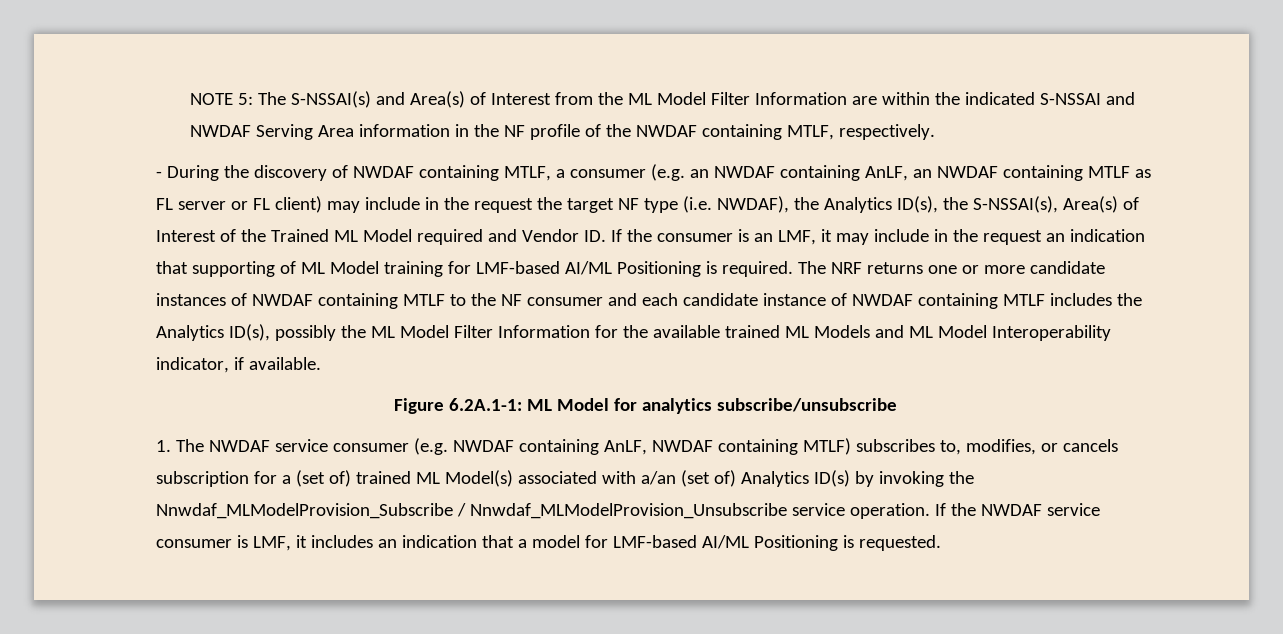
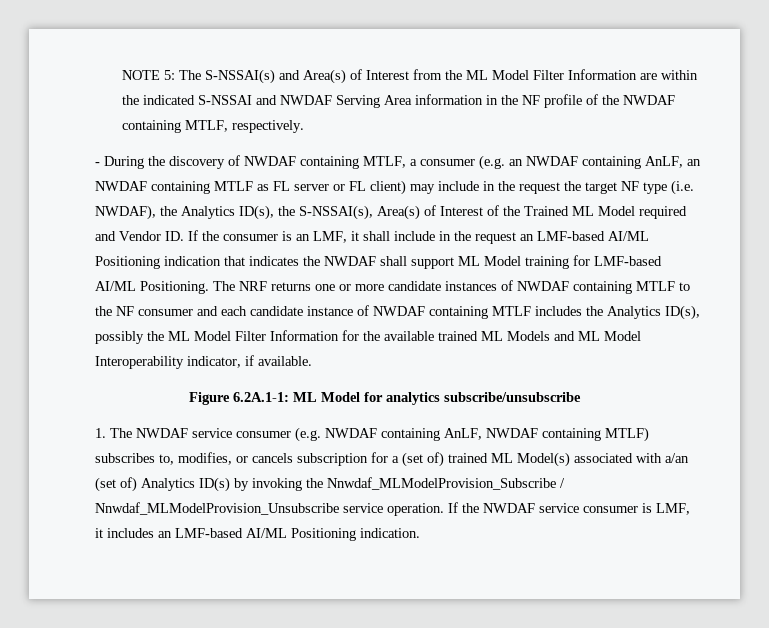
[835,233,869,245] may -> [362,231,390,241] shall
[1069,229,1145,242] [155,261,296,277] indication that supporting of -> [536,231,649,241] [94,256,454,269] LMF-based AI/ML Positioning indication that indicates the NWDAF shall support
[616,261,793,277] Positioning is required. -> [139,281,209,294] Positioning.
[401,535,941,551] indication that a model for LMF-based AI/ML Positioning is requested. -> [174,528,420,541] LMF-based AI/ML Positioning indication.

